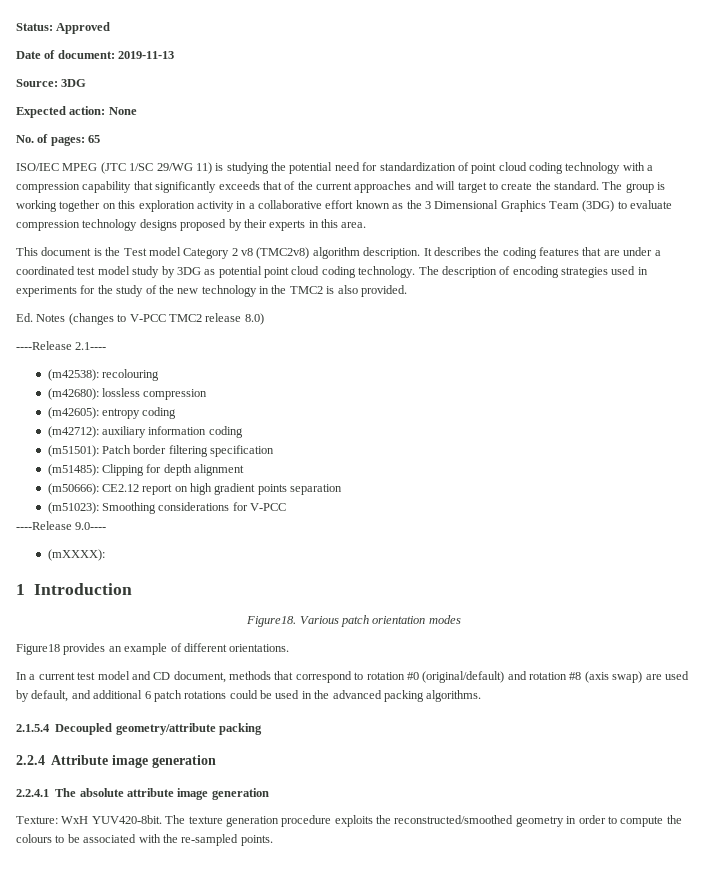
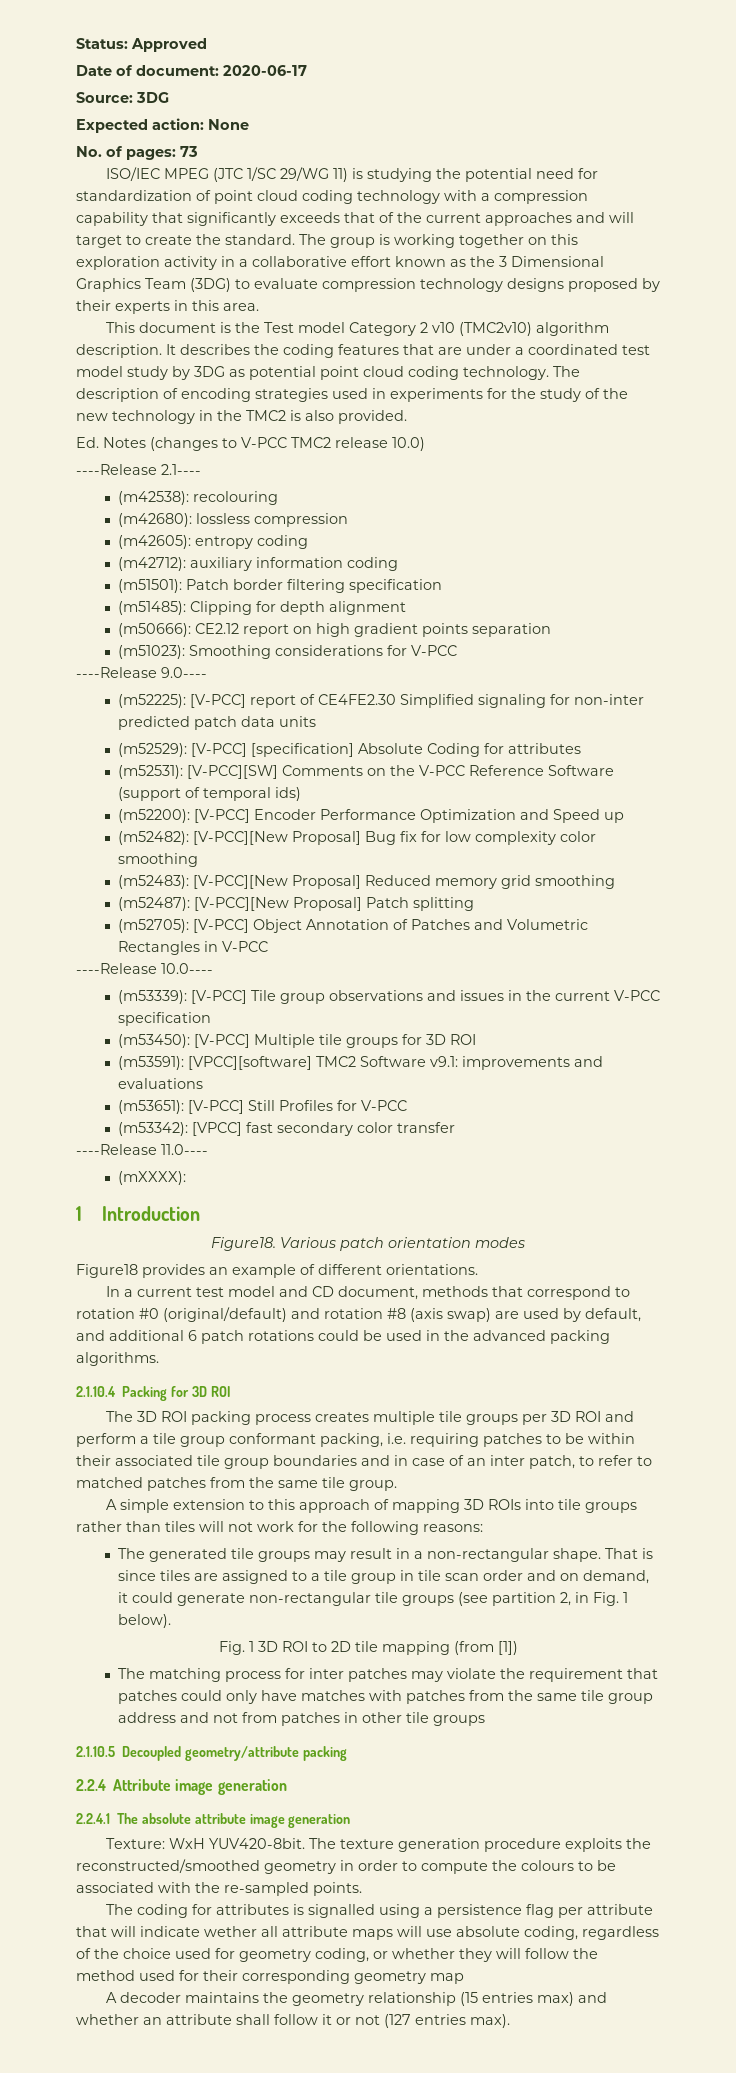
[118,51,175,59] 2019-11-13 -> [223,65,307,76] 2020-06-17
[88,135,101,143] 65 -> [180,146,198,157] 73
[241,247,310,259] v8 (TMC2v8) -> [431,322,532,336] v10 (TMC2v10)
[244,313,264,325] 8.0) -> [392,437,425,451] 10.0)
(107, 526) none -> [117,694,644,708] [117,716,316,730] [117,743,581,757] [117,765,614,779] [117,787,301,801] [117,809,624,823] [117,831,596,845] [117,853,198,867] [117,875,615,889] [117,897,474,911] [117,919,588,933] [117,941,268,955] [76,963,213,974] [117,990,660,1004] [117,1012,211,1026] [117,1034,476,1048] [117,1056,603,1070] [117,1078,203,1089] [117,1100,407,1114] [117,1122,455,1136] [76,1144,208,1155] // (m52225): [V-PCC] report of CE4FE2.30 Simplified signaling for non-inter predicted patch data units // (m52529): [V-PCC] [specification] Absolute Coding for attributes // (m52531): [V-PCC][SW] Comments on the V-PCC Reference Software (support of temporal ids) // (m52200): [V-PCC] Encoder Performance Optimization and Speed up // (m52482): [V-PCC][New Proposal] Bug fix for low complexity color smoothing // (m52483): [V-PCC][New Proposal] Reduced memory grid smoothing // (m52487): [V-PCC][New Proposal] Patch splitting // (m52705): [V-PCC] Object Annotation of Patches and Volumetric Rectangles in V-PCC // ----Release 10.0---- // (m53339): [V-PCC] Tile group observations and issues in the current V-PCC specification // (m53450): [V-PCC] Multiple tile groups for 3D ROI // (m53591): [VPCC][software] TMC2 Software v9.1: improvements and evaluations // (m53651): [V-PCC] Still Profiles for V-PCC // (m53342): [VPCC] fast secondary color transfer // ----Release 11.0----
[16,724,50,732] 2.1.5.4 -> [76,1386,231,1401] [105,1411,634,1425] [76,1433,635,1447] [76,1455,652,1469] [76,1477,397,1491] [105,1499,637,1513] [76,1521,483,1535] [117,1548,653,1562] [117,1570,649,1584] [117,1592,628,1606] [117,1614,171,1628] [218,1641,518,1655] [117,1668,658,1682] [117,1690,653,1704] [117,1712,485,1726] [76,1746,115,1757] 2.1.10.4 Packing for 3D ROI // The 3D ROI packing process creates multiple tile groups per 3D ROI and perform a tile group conformant packing, i.e. requiring patches to be within their associated tile group boundaries and in case of an inter patch, to refer to matched patches from the same tile group. // A simple extension to this approach of mapping 3D ROIs into tile groups rather than tiles will not work for the following reasons: // The generated tile groups may result in a non-rectangular shape. That is since tiles are assigned to a tile group in tile scan order and on demand, it could generate non-rectangular tile groups (see partition 2, in Fig. 1 below). // Fig. 1 3D ROI to 2D tile mapping (from [1]) // The matching process for inter patches may violate the requirement that patches could only have matches with patches from the same tile group address and not from patches in other tile groups // 2.1.10.5
(273, 840) none -> [105,1904,653,1918] [76,1926,659,1940] [76,1948,598,1962] [76,1970,464,1984] [105,1992,607,2006] [76,2014,510,2028] // The coding for attributes is signalled using a persistence flag per attribute that will indicate wether all attribute maps will use absolute coding, regardless of the choice used for geometry coding, or whether they will follow the method used for their corresponding geometry map // A decoder maintains the geometry relationship (15 entries max) and whether an attribute shall follow it or not (127 entries max).

